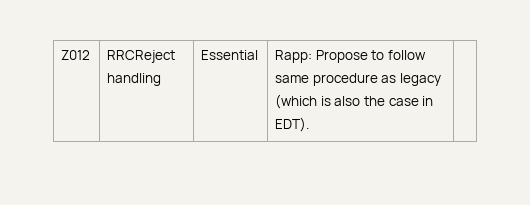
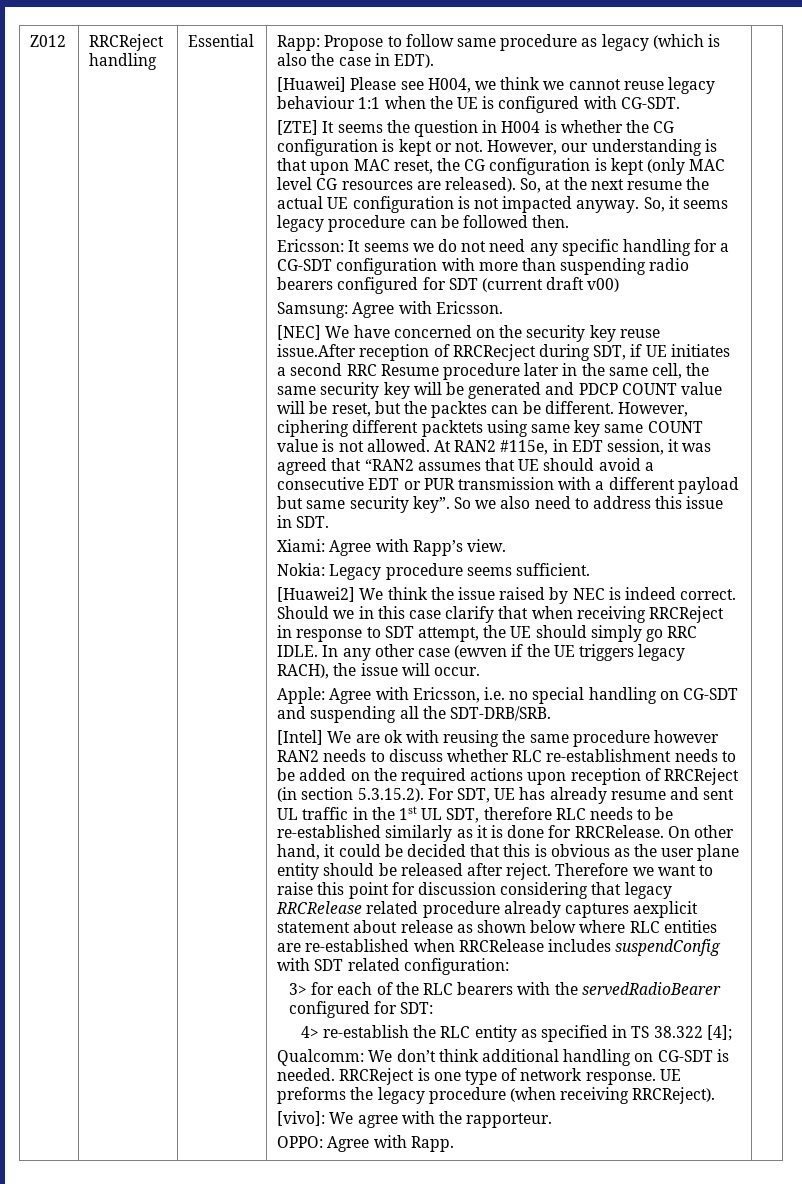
(310, 124) none -> [277,77,715,94] [277,96,680,113] [277,120,675,137] [277,139,717,156] [277,158,726,175] [277,177,710,193] [277,196,728,213] [277,215,570,232] [277,239,730,256] [277,258,690,275] [277,277,620,294] [277,301,503,318] [277,325,660,342] [277,344,730,361] [277,363,710,380] [277,382,722,399] [277,401,688,418] [277,420,703,437] [277,439,712,455] [277,458,654,475] [277,477,739,494] [277,496,724,513] [277,515,330,528] [277,539,506,556] [277,563,590,580] [277,587,737,604] [277,606,724,623] [277,625,698,642] [277,644,686,661] [277,663,480,679] [277,687,738,704] [277,706,551,723] [277,730,719,747] [277,749,736,762] [277,768,739,785] [277,787,735,804] [277,806,674,823] [277,825,734,842] [277,844,740,861] [277,863,713,880] [277,882,672,899] [276,901,699,918] [277,920,717,933] [277,939,722,956] [277,958,509,975] [289,982,721,996] [289,1001,434,1018] [300,1025,732,1042] [277,1049,729,1066] [277,1068,681,1085] [277,1087,716,1104] [277,1111,553,1128] [277,1135,454,1152] // [Huawei] Please see H004, we think we cannot reuse legacy behaviour 1:1 when the UE is configured with CG-SDT. // [ZTE] It seems the question in H004 is whether the CG configuration is kept or not. However, our understanding is that upon MAC reset, the CG configuration is kept (only MAC level CG resources are released). So, at the next resume the actual UE configuration is not impacted anyway. So, it seems legacy procedure can be followed then. // Ericsson: It seems we do not need any specific handling for a CG-SDT configuration with more than suspending radio bearers configured for SDT (current draft v00) // Samsung: Agree with Ericsson. // [NEC] We have concerned on the security key reuse issue.After reception of RRCRecject during SDT, if UE initiates a second RRC Resume procedure later in the same cell, the same security key will be generated and PDCP COUNT value will be reset, but the packtes can be different. However, ciphering different packtets using same key same COUNT value is not allowed. At RAN2 #115e, in EDT session, it was agreed that “RAN2 assumes that UE should avoid a consecutive EDT or PUR transmission with a different payload but same security key”. So we also need to address this issue in SDT. // Xiami: Agree with Rapp’s view. // Nokia: Legacy procedure seems sufficient. // [Huawei2] We think the issue raised by NEC is indeed correct. Should we in this case clarify that when receiving RRCReject in response to SDT attempt, the UE should simply go RRC IDLE. In any other case (ewven if the UE triggers legacy RACH), the issue will occur. // Apple: Agree with Ericsson, i.e. no special handling on CG-SDT and suspending all the SDT-DRB/SRB. // [Intel] We are ok with reusing the same procedure however RAN2 needs to discuss whether RLC re-establishment needs to be added on the required actions upon reception of RRCReject (in section 5.3.15.2). For SDT, UE has already resume and sent UL traffic in the 1st UL SDT, therefore RLC needs to be re-established similarly as it is done for RRCRelease. On other hand, it could be decided that this is obvious as the user plane entity should be released after reject. Therefore we want to raise this point for discussion considering that legacy RRCRelease related procedure already captures aexplicit statement about release as shown below where RLC entities are re-established when RRCRelease includes suspendConfig with SDT related configuration: // 3> for each of the RLC bearers with the servedRadioBearer configured for SDT: // 4> re-establish the RLC entity as specified in TS 38.322 [4]; // Qualcomm: We don’t think additional handling on CG-SDT is needed. RRCReject is one type of network response. UE preforms the legacy procedure (when receiving RRCReject). // [vivo]: We agree with the rapporteur. // OPPO: Agree with Rapp.

